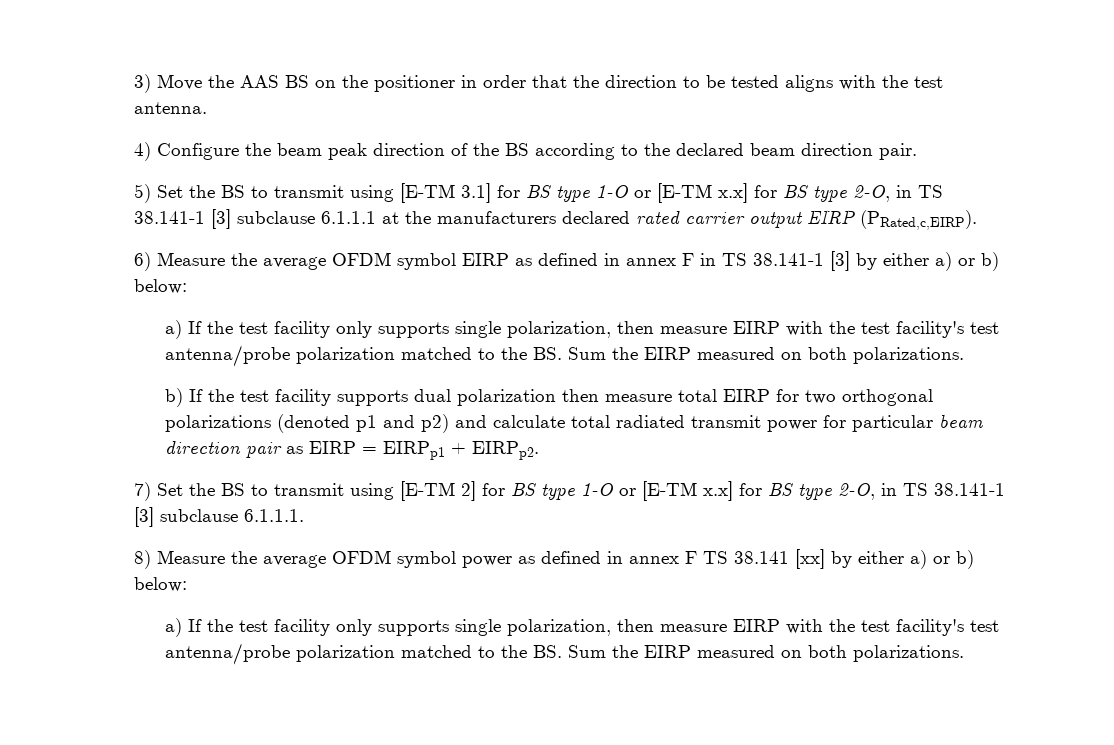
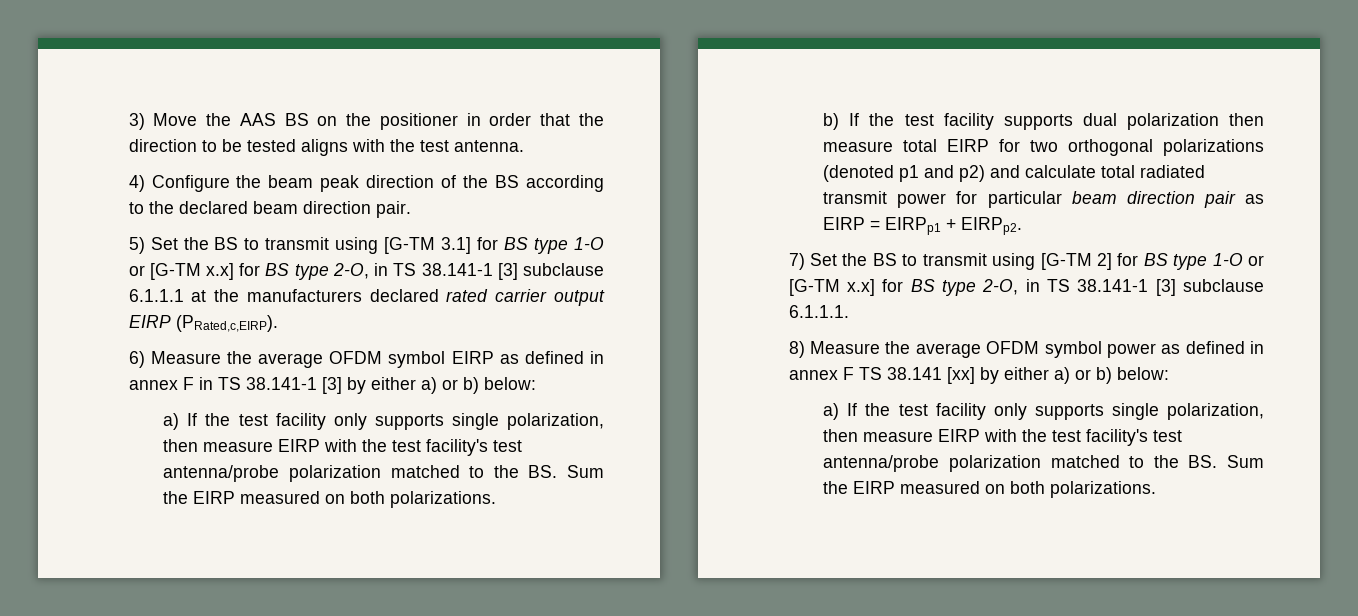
[400,183,456,203] [E-TM -> [384,237,436,254] [G-TM
[657,183,713,203] [E-TM -> [149,263,201,280] [G-TM
[400,481,456,501] [E-TM -> [1040,253,1092,270] [G-TM
[642,481,698,501] [E-TM -> [788,279,840,296] [G-TM

